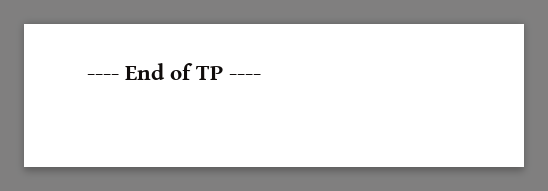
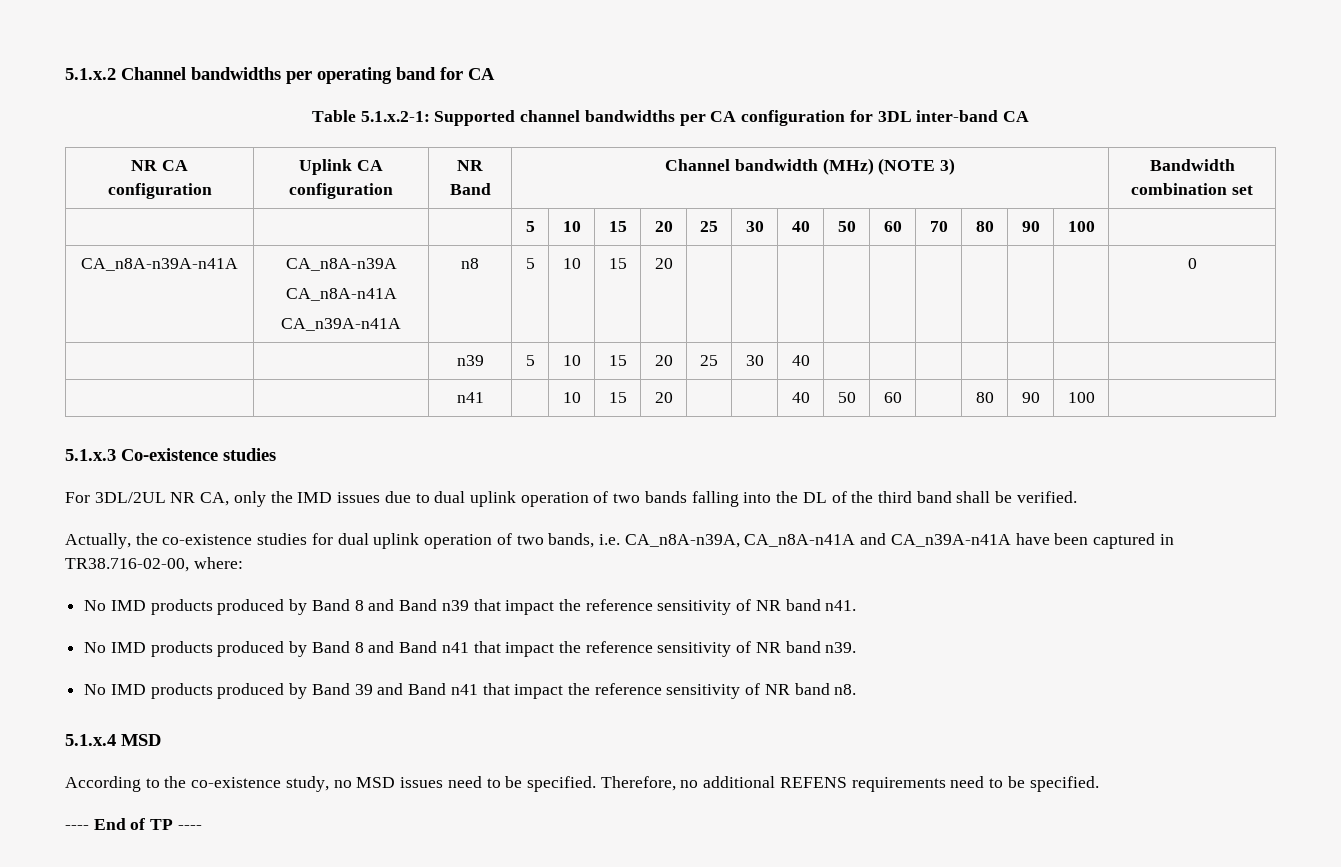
(87, 77) none -> [65,67,495,84] [312,110,1029,126] [131,160,188,171] [107,183,212,199] [299,159,383,175] [289,183,393,199] [457,160,483,171] [449,183,491,195] [665,158,955,175] [1149,159,1235,171] [1131,183,1253,195] [525,221,535,232] [562,221,581,232] [608,221,627,232] [654,221,673,232] [700,221,718,232] [745,221,764,232] [791,221,810,232] [837,221,856,232] [883,221,902,232] [929,221,948,232] [975,221,994,232] [1021,221,1040,232] [1067,221,1095,232] [81,258,238,271] [285,258,397,271] [285,288,397,301] [281,318,401,331] [461,258,479,269] [525,258,535,269] [562,258,581,269] [608,258,627,269] [654,258,673,269] [1187,258,1197,269] [456,355,484,366] [525,355,535,366] [562,355,581,366] [608,355,627,366] [654,355,673,366] [700,355,718,366] [745,355,764,366] [791,355,810,366] [456,392,484,403] [562,392,581,403] [608,392,627,403] [654,392,673,403] [791,392,810,403] [837,392,856,403] [883,392,902,403] [975,392,994,403] [1021,392,1040,403] [1067,392,1095,403] [65,448,276,461] [65,491,1077,507] [65,533,1174,549] [65,557,243,572] [84,599,857,615] [84,641,857,657] [84,683,857,699] [65,734,161,746] [65,776,1099,792] 5.1.x.2 Channel bandwidths per operating band for CA // Table 5.1.x.2-1: Supported channel bandwidths per CA configuration for 3DL inter-band CA // NR CA configuration | Uplink CA configuration | NR Band | Channel bandwidth (MHz) (NOTE 3) | Bandwidth combination set // | | | 5 | 10 | 15 | 20 | 25 | 30 | 40 | 50 | 60 | 70 | 80 | 90 | 100 | // CA_n8A-n39A-n41A | CA_n8A-n39A // CA_n8A-n41A // CA_n39A-n41A | n8 | 5 | 10 | 15 | 20 | | | | | | | | | | 0 // | | n39 | 5 | 10 | 15 | 20 | 25 | 30 | 40 | | | | | | | // | | n41 | | 10 | 15 | 20 | | | 40 | 50 | 60 | | 80 | 90 | 100 | // 5.1.x.3 Co-existence studies // For 3DL/2UL NR CA, only the IMD issues due to dual uplink operation of two bands falling into the DL of the third band shall be verified. // Actually, the co-existence studies for dual uplink operation of two bands, i.e. CA_n8A-n39A, CA_n8A-n41A and CA_n39A-n41A have been captured in TR38.716-02-00, where: // No IMD products produced by Band 8 and Band n39 that impact the reference sensitivity of NR band n41. // No IMD products produced by Band 8 and Band n41 that impact the reference sensitivity of NR band n39. // No IMD products produced by Band 39 and Band n41 that impact the reference sensitivity of NR band n8. // 5.1.x.4 MSD // According to the co-existence study, no MSD issues need to be specified. Therefore, no additional REFENS requirements need to be specified. //

